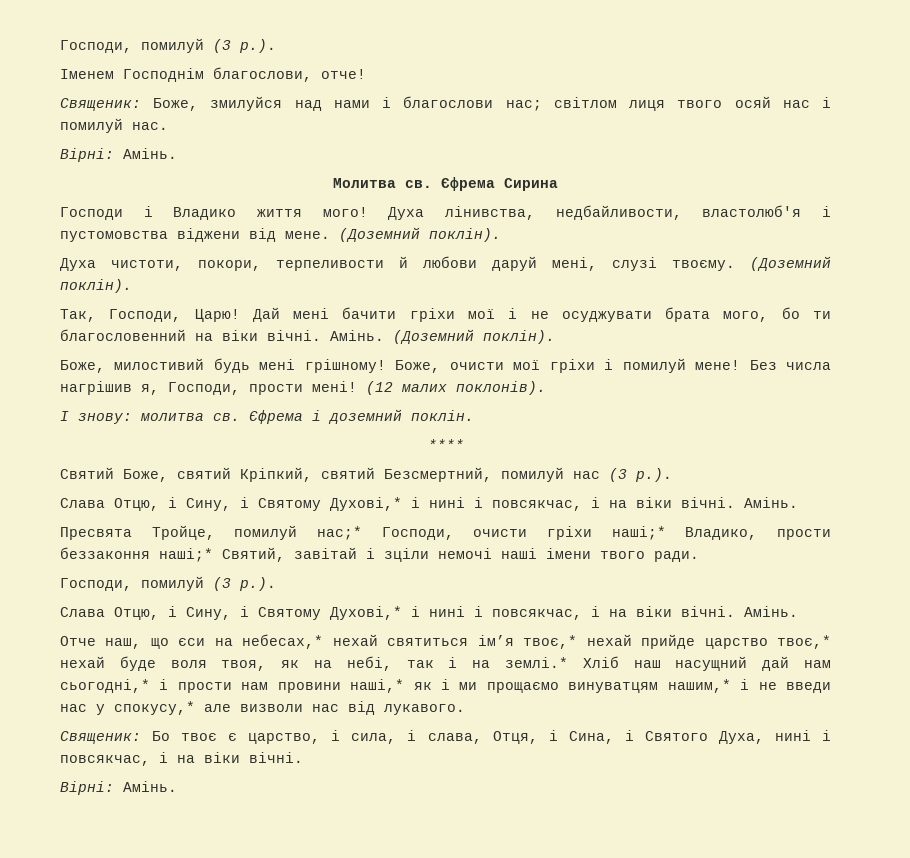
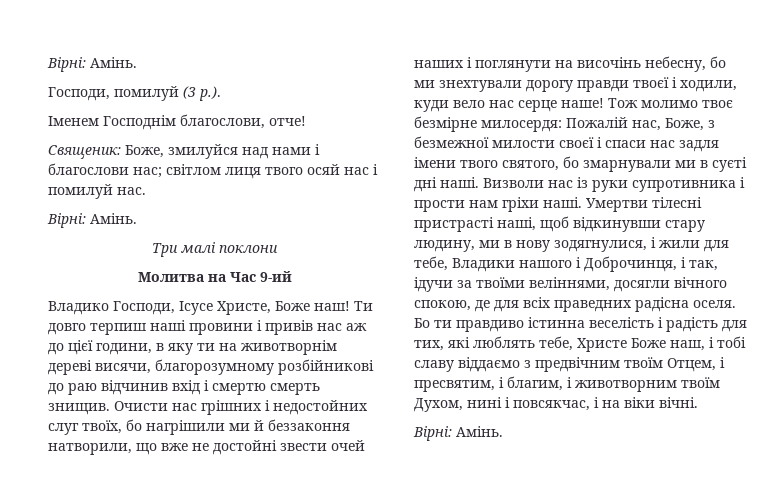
(60, 46) none -> [47,57,137,72] Вірні: Амінь. //
[333,177,558,191] [60,205,831,220] [60,227,501,242] [60,256,831,271] [60,279,132,293] [60,307,832,322] [60,329,555,344] [60,358,831,373] [60,381,546,395] [60,409,474,424] [427,439,464,450] [60,467,672,482] [60,497,798,511] [60,525,831,540] [60,547,699,562] [60,576,276,591] [60,606,798,620] [60,634,831,649] [60,656,831,671] [60,679,832,693] [60,701,465,715] [60,730,764,744] Молитва св. Єфрема Сирина // Господи і Владико життя мого! Духа лінивства, недбайливости, властолюб'я і пустомовства віджени від мене. (Доземний поклін). // Духа чистоти, покори, терпеливости й любови даруй мені, слузі твоєму. (Доземний поклін). // Так, Господи, Царю! Дай мені бачити гріхи мої і не осуджувати брата мого, бо ти благословенний на віки вічні. Амінь. (Доземний поклін). // Боже, милостивий будь мені грішному! Боже, очисти мої гріхи і помилуй мене! Без числа нагрішив я, Господи, прости мені! (12 малих поклонів). // І знову: молитва св. Єфрема і доземний поклін. // **** // Святий Боже, святий Кріпкий, святий Безсмертний, помилуй нас (3 р.). // Слава Отцю, і Сину, і Святому Духові,* і нині і повсякчас, і на віки вічні. Амінь. // Пресвята Тройце, помилуй нас;* Господи, очисти гріхи наші;* Владико, прости беззаконня наші;* Святий, завітай і зціли немочі наші імени твого ради. // Господи, помилуй (3 р.). // Слава Отцю, і Сину, і Святому Духові,* і нині і повсякчас, і на віки вічні. Амінь. // Отче наш, що єси на небесах,* нехай святиться ім’я твоє,* нехай прийде царство твоє,* нехай буде воля твоя, як на небі, так і на землі.* Хліб наш насущний дай нам сьогодні,* і прости нам провини наші,* як і ми прощаємо винуватцям нашим,* і не введи нас у спокусу,* але визволи нас від лукавого. // Священик: Бо твоє є царство, і сила, і слава, Отця, і Сина, і Святого Духа, -> [152,242,278,257] [137,271,292,282] [48,301,373,315] [48,320,367,335] [48,340,337,355] [48,359,374,375] [48,380,320,395] [48,400,368,415] [48,419,350,435] [48,440,365,455] [414,56,726,72] [414,77,737,92] [414,98,733,112] [414,116,715,132] [414,136,719,152] [414,156,747,172] [414,177,745,192] [414,197,702,212] [414,216,705,232] [414,237,729,252] [414,256,718,272] [414,277,727,292] [414,297,736,312] [414,317,747,332] [414,336,746,352] [414,357,725,372] [414,376,720,392] [414,398,463,412] Три малі поклони // Молитва на Час 9-ий // Владико Господи, Ісусе Христе, Боже наш! Ти довго терпиш наші провини і привів нас аж до цієї години, в яку ти на животворнім дереві висячи, благорозумному розбійникові до раю відчинив вхід і смертю смерть знищив. Очисти нас грішних і недостойних слуг твоїх, бо нагрішили ми й беззаконня натворили, що вже не достойні звести очей наших і поглянути на височінь небесну, бо ми знехтували дорогу правди твоєї і ходили, куди вело нас серце наше! Тож молимо твоє безмірне милосердя: Пожалій нас, Боже, з безмежної милости своєї і спаси нас задля імени твого святого, бо змарнували ми в суєті дні наші. Визволи нас із руки супротивника і прости нам гріхи наші. Умертви тілесні пристрасті наші, щоб відкинувши стару людину, ми в нову зодягнулися, і жили для тебе, Владики нашого і Доброчинця, і так, ідучи за твоїми веліннями, досягли вічного спокою, де для всіх праведних радісна оселя. Бо ти правдиво істинна веселість і радість для тих, які люблять тебе, Христе Боже наш, і тобі славу віддаємо з предвічним твоїм Отцем, і пресвятим, і благим, і животворним твоїм Духом,

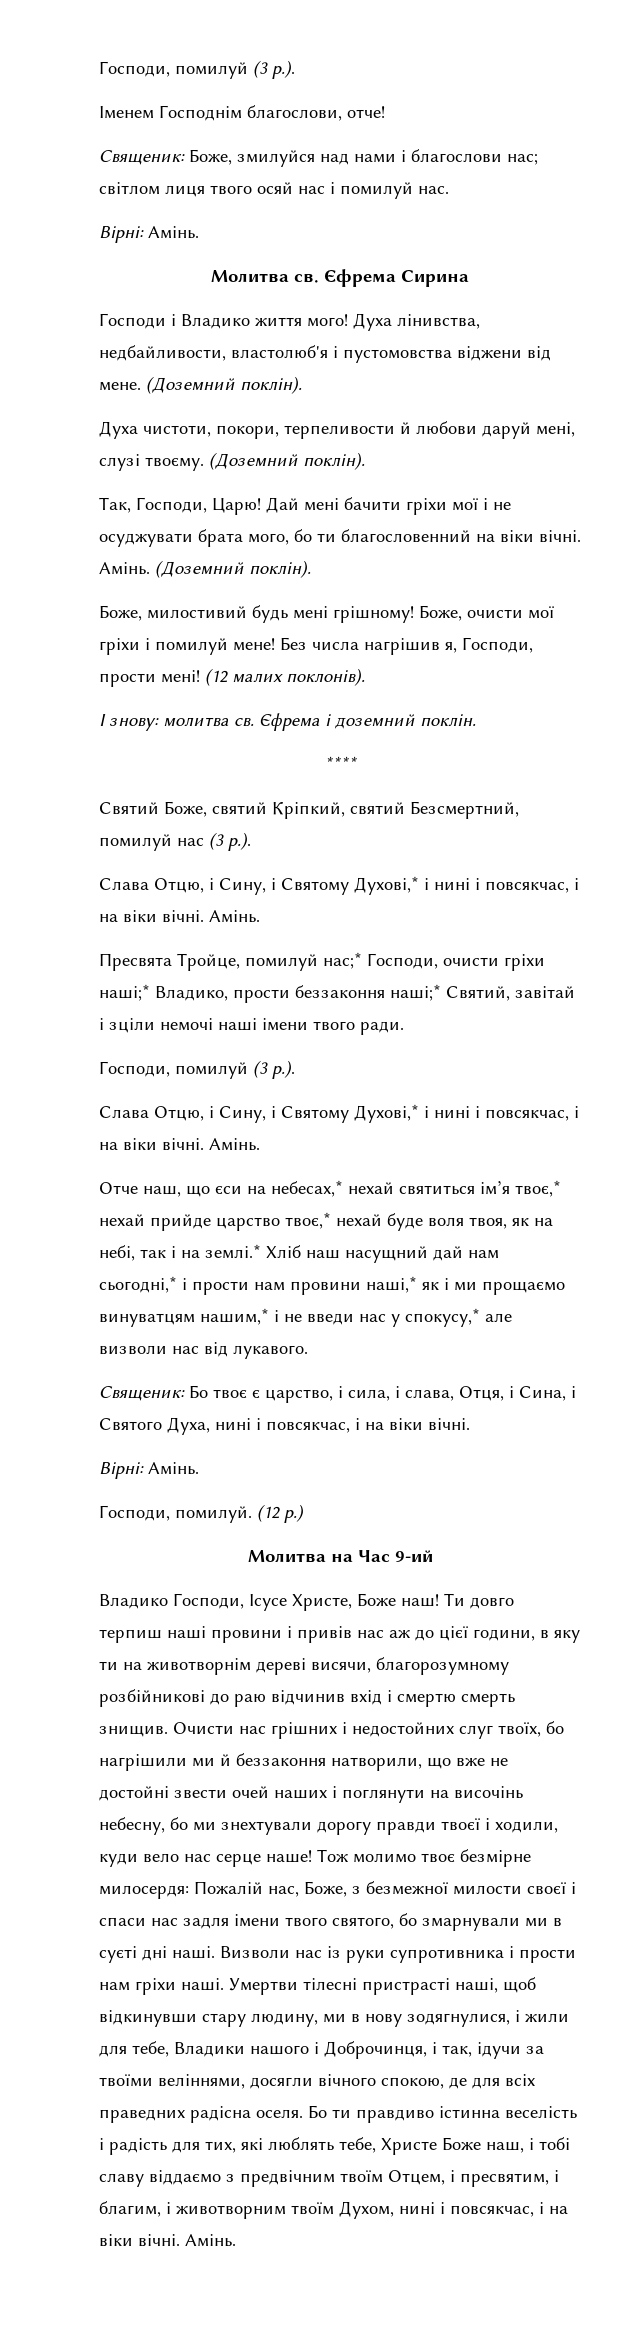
[47,57,137,72] Вірні: Амінь. // -> (99, 69) none
[152,242,278,257] Три малі поклони -> [211,269,469,287] [99,313,480,331] [99,345,551,363] [99,376,302,394] [99,421,575,439] [99,452,365,471] [99,497,511,515] [99,529,581,547] [99,560,311,578] [99,605,554,623] [99,637,533,655] [99,668,365,687] [99,713,476,731] [324,756,357,770] [99,801,519,819] [99,832,251,851] [99,876,579,895] [99,910,260,923] [99,952,545,971] [99,984,575,1003] [99,1018,404,1035] [99,1060,295,1079] [99,1104,579,1123] [99,1138,260,1151] [99,1180,561,1197] [99,1212,553,1231] [99,1244,499,1263] [99,1276,565,1295] [99,1308,512,1327] [99,1342,308,1359] [99,1385,576,1403] [99,1417,470,1435] [99,1462,199,1479] [99,1504,304,1523] Молитва св. Єфрема Сирина // Господи і Владико життя мого! Духа лінивства, недбайливости, властолюб'я і пустомовства віджени від мене. (Доземний поклін). // Духа чистоти, покори, терпеливости й любови даруй мені, слузі твоєму. (Доземний поклін). // Так, Господи, Царю! Дай мені бачити гріхи мої і не осуджувати брата мого, бо ти благословенний на віки вічні. Амінь. (Доземний поклін). // Боже, милостивий будь мені грішному! Боже, очисти мої гріхи і помилуй мене! Без числа нагрішив я, Господи, прости мені! (12 малих поклонів). // І знову: молитва св. Єфрема і доземний поклін. // **** // Святий Боже, святий Кріпкий, святий Безсмертний, помилуй нас (3 р.). // Слава Отцю, і Сину, і Святому Духові,* і нині і повсякчас, і на віки вічні. Амінь. // Пресвята Тройце, помилуй нас;* Господи, очисти гріхи наші;* Владико, прости беззаконня наші;* Святий, завітай і зціли немочі наші імени твого ради. // Господи, помилуй (3 р.). // Слава Отцю, і Сину, і Святому Духові,* і нині і повсякчас, і на віки вічні. Амінь. // Отче наш, що єси на небесах,* нехай святиться ім’я твоє,* нехай прийде царство твоє,* нехай буде воля твоя, як на небі, так і на землі.* Хліб наш насущний дай нам сьогодні,* і прости нам провини наші,* як і ми прощаємо винуватцям нашим,* і не введи нас у спокусу,* але визволи нас від лукавого. // Священик: Бо твоє є царство, і сила, і слава, Отця, і Сина, і Святого Духа, нині і повсякчас, і на віки вічні. // Вірні: Амінь. // Господи, помилуй. (12 р.)
[413,426,452,441] // Вірні: -> (180, 2240) none

